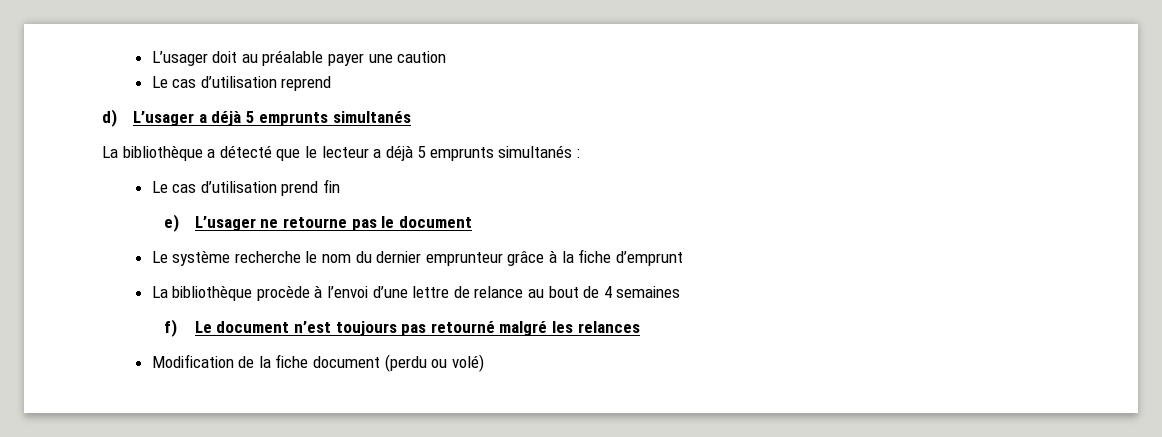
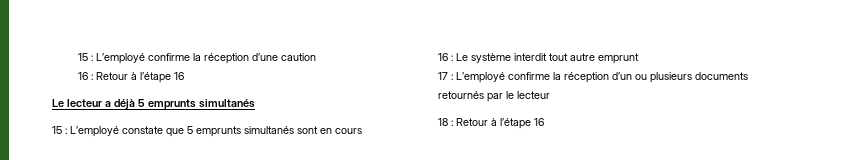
[151,50,447,66] [151,76,332,91] [102,109,194,127] L’usager doit au préalable payer une caution // Le cas d’utilisation reprend // d) L’usager -> [77,53,316,64] [77,72,184,83] [52,99,102,107] 15 : L’employé confirme la réception d’une caution // 16 : Retour à l’étape 16 // Le lecteur
[102,145,581,161] [151,179,341,196] [163,214,472,232] [151,249,683,266] [151,285,681,301] [163,319,640,337] [151,354,484,372] La bibliothèque a détecté que le lecteur a déjà 5 emprunts simultanés : // Le cas d’utilisation prend fin // e) L’usager ne retourne pas le document // Le système recherche le nom du dernier emprunteur grâce à la fiche d’emprunt // La bibliothèque procède à l’envoi d’une lettre de relance au bout de 4 semaines // f) Le document n’est toujours pas retourné malgré les relances // Modification de la fiche document (perdu ou volé) -> [52,126,362,137] [438,53,639,64] [438,72,748,83] [438,91,550,102] [438,118,544,129] 15 : L’employé constate que 5 emprunts simultanés sont en cours // 16 : Le système interdit tout autre emprunt // 17 : L’employé confirme la réception d’un ou plusieurs documents retournés par le lecteur // 18 : Retour à l’étape 16

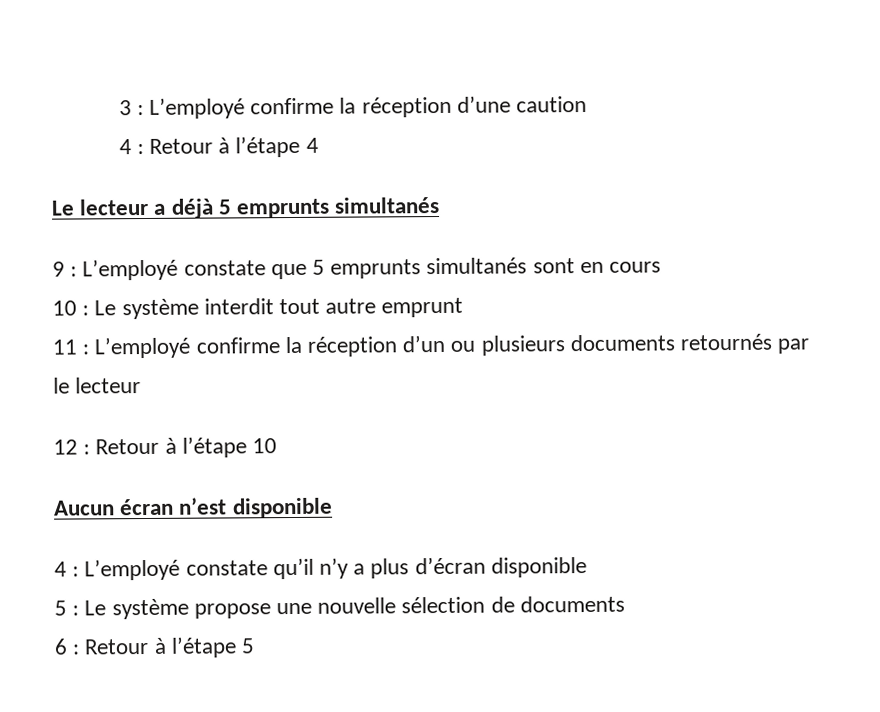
[77,53,88,61] 15 -> [118,100,132,116] 3
[77,72,184,83] 16 : Retour à l’étape 16 -> [118,135,319,158] 4 : Retour à l’étape 4
[52,126,62,134] 15 -> [52,261,65,277] 9
[438,53,448,61] 16 -> [52,300,77,316] 10
[438,72,448,80] 17 -> [52,339,77,355] 11
[438,118,544,129] 18 : Retour à l’étape 16 -> [53,436,278,458] [53,497,333,519] [54,556,587,581] [54,595,625,620] [54,636,256,658] 12 : Retour à l’étape 10 // Aucun écran n’est disponible // 4 : L’employé constate qu’il n’y a plus d’écran disponible // 5 : Le système propose une nouvelle sélection de documents // 6 : Retour à l’étape 5

